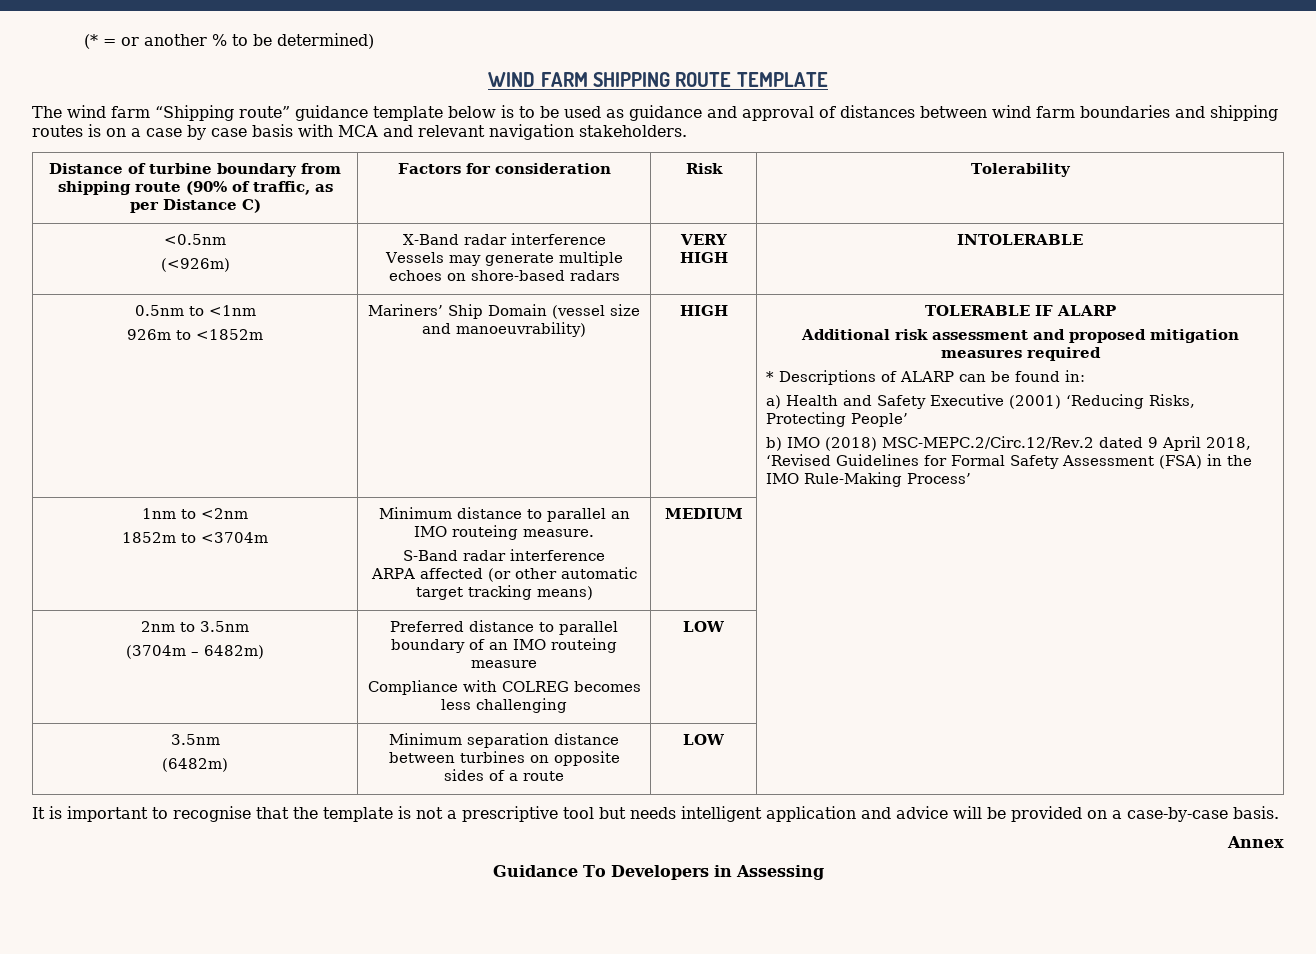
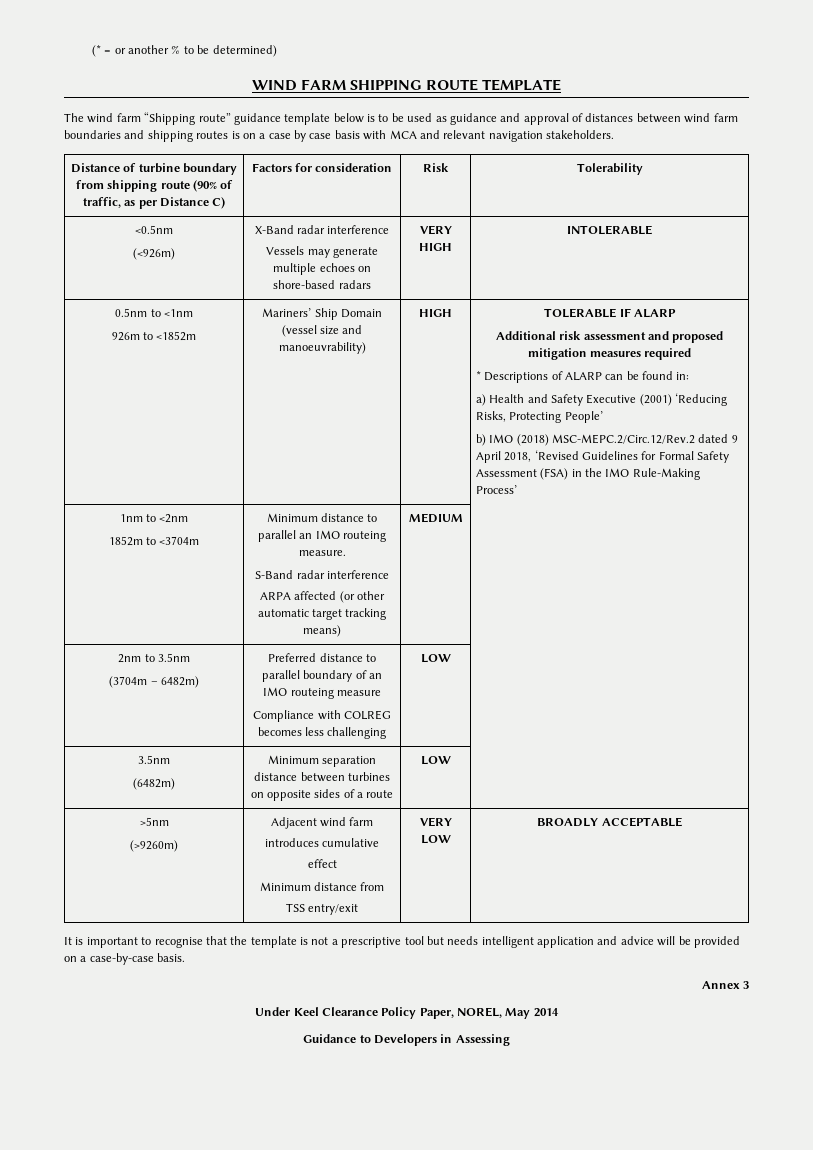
(725, 739) none -> [139,817,169,826] [130,840,178,852] [270,817,374,829] [264,838,380,847] [307,859,337,868] [259,882,385,891] [285,903,359,915] [419,817,452,827] [420,835,451,844] [537,817,682,827] // >5nm // (>9260m) | Adjacent wind farm // introduces cumulative // effect // Minimum distance from // TSS entry/exit | VERY LOW | BROADLY ACCEPTABLE
(1284, 842) none -> [743,981,749,989] [255,1007,559,1019] 3 // Under Keel Clearance Policy Paper, NOREL, May 2014
[582,865,606,877] To -> [359,1035,371,1043] to

